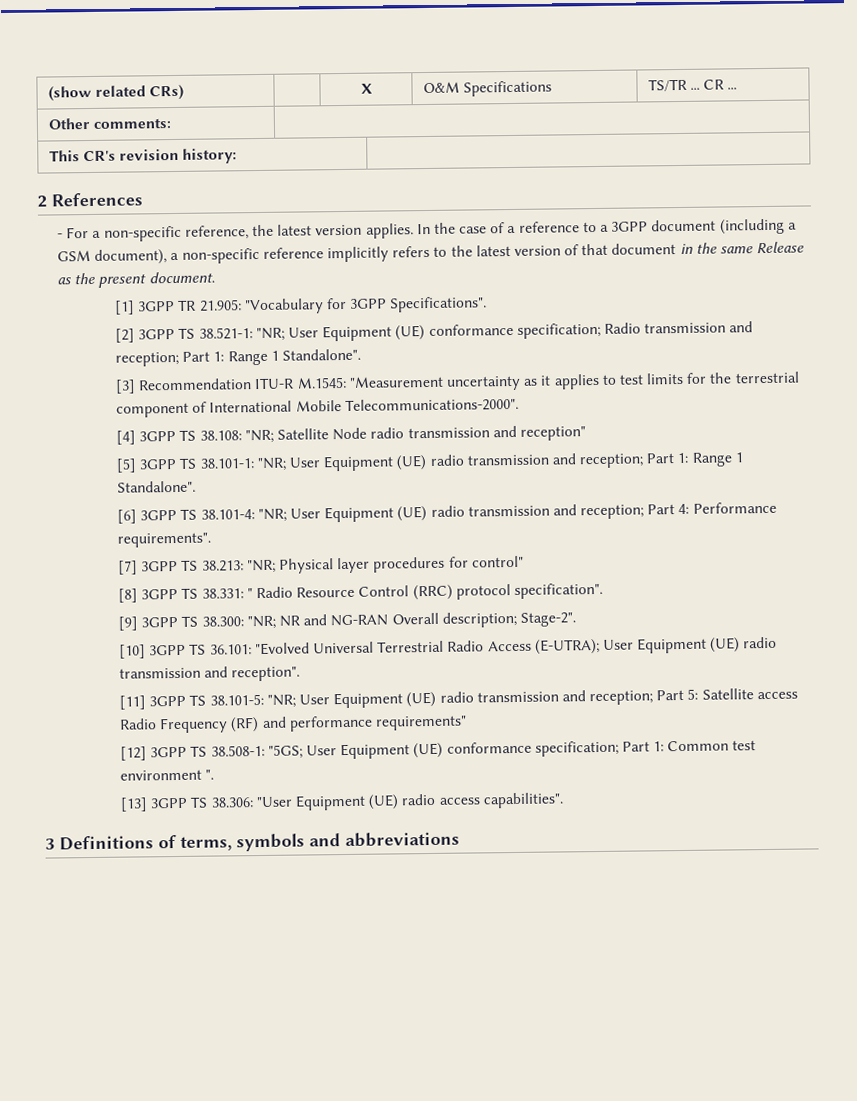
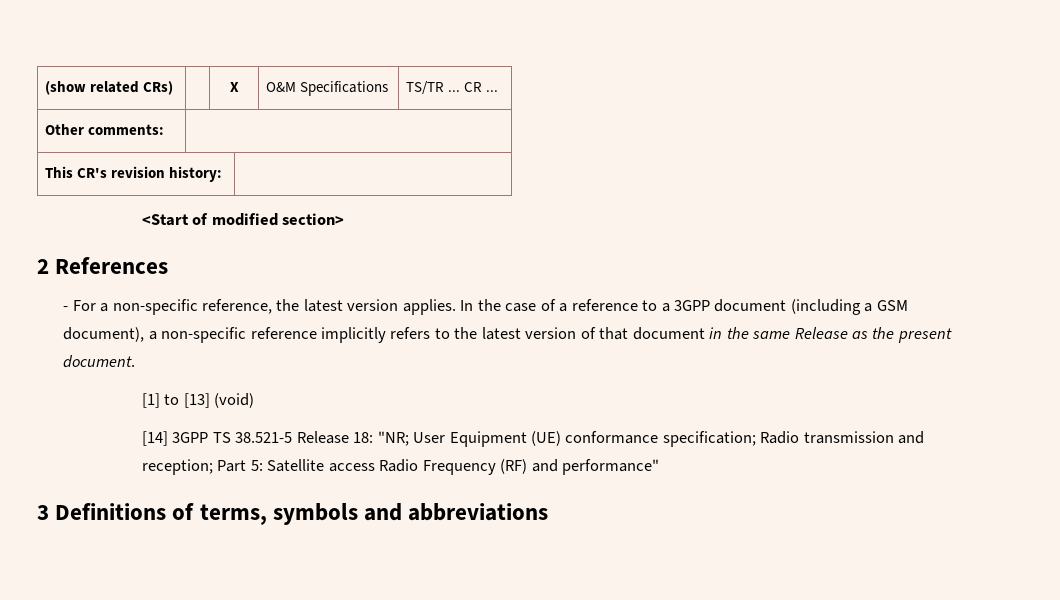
(238, 156) none -> [141,213,345,226] // <Start of modified section>
[138,296,488,315] [115,327,253,343] 3GPP TR 21.905: "Vocabulary for 3GPP Specifications". // [2] 3GPP TS 38.521-1: -> [164,393,255,408] [141,431,374,446] to [13] (void) // [14] 3GPP TS 38.521-5 Release 18:
[213,348,362,366] [115,371,800,394] [116,397,519,418] [116,425,586,445] [116,452,743,473] [117,480,197,493] [117,501,777,524] [117,532,212,548] [118,555,524,575] [118,582,603,603] [118,611,576,631] [119,636,778,659] [119,666,301,682] [119,689,685,710] 1: Range 1 Standalone". // [3] Recommendation ITU-R M.1545: "Measurement uncertainty as it applies to test limits for the terrestrial component of International Mobile Telecommunications-2000". // [4] 3GPP TS 38.108: "NR; Satellite Node radio transmission and reception" // [5] 3GPP TS 38.101-1: "NR; User Equipment (UE) radio transmission and reception; Part 1: Range 1 Standalone". // [6] 3GPP TS 38.101-4: "NR; User Equipment (UE) radio transmission and reception; Part 4: Performance requirements". // [7] 3GPP TS 38.213: "NR; Physical layer procedures for control" // [8] 3GPP TS 38.331: " Radio Resource Control (RRC) protocol specification". // [9] 3GPP TS 38.300: "NR; NR and NG-RAN Overall description; Stage-2". // [10] 3GPP TS 36.101: "Evolved Universal Terrestrial Radio Access (E-UTRA); User Equipment (UE) radio transmission and reception". // [11] 3GPP TS 38.101-5: "NR; User Equipment (UE) radio transmission and reception; Part -> (247, 466) none
[288,715,468,732] [120,740,757,761] [120,769,215,781] [120,792,564,812] performance requirements" // [12] 3GPP TS 38.508-1: "5GS; User Equipment (UE) conformance specification; Part 1: Common test environment ". // [13] 3GPP TS 38.306: "User Equipment (UE) radio access capabilities". -> [561,459,659,475] performance"

